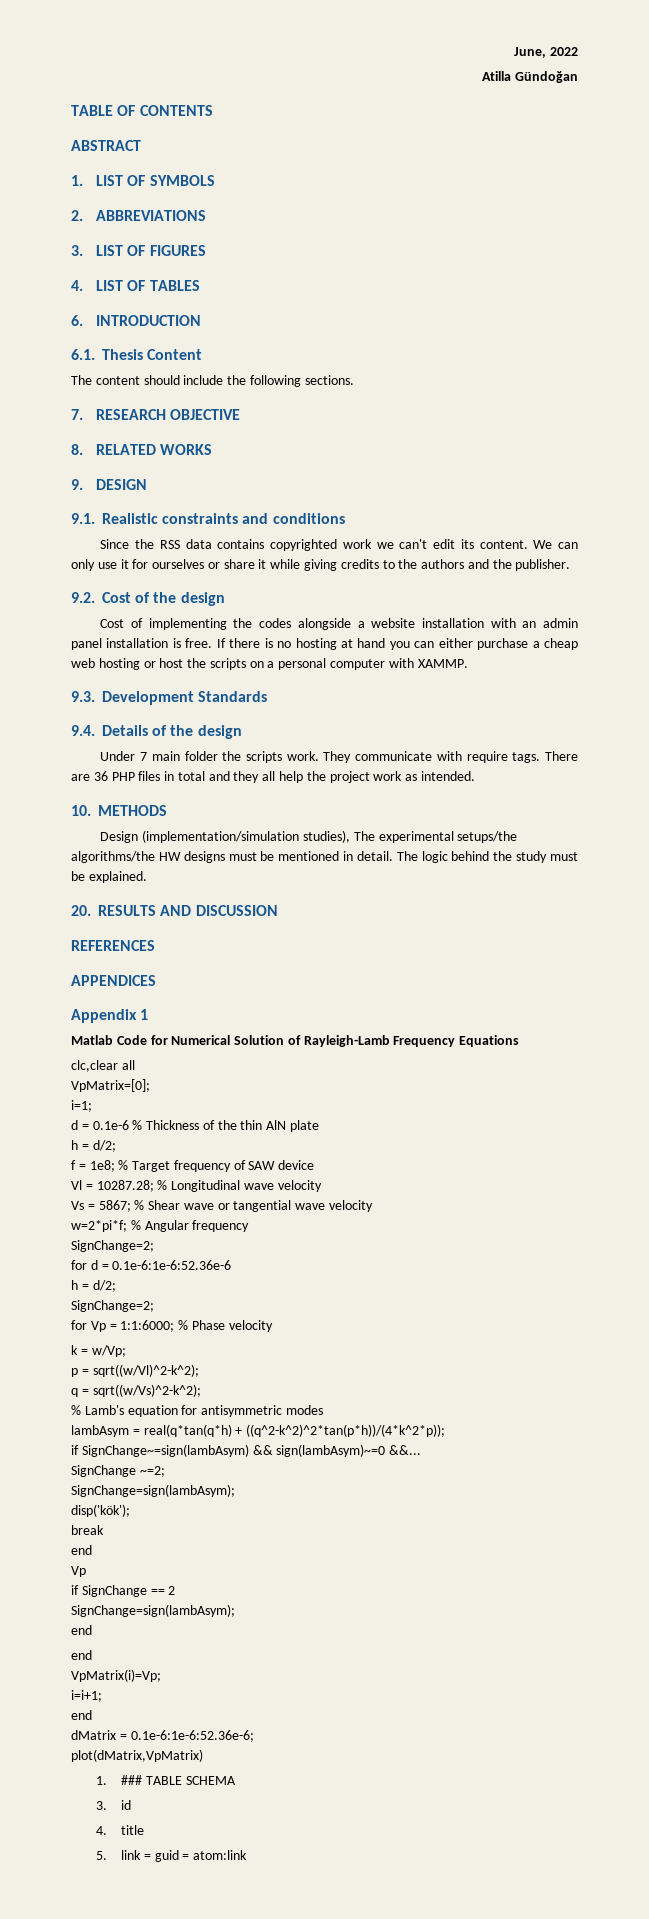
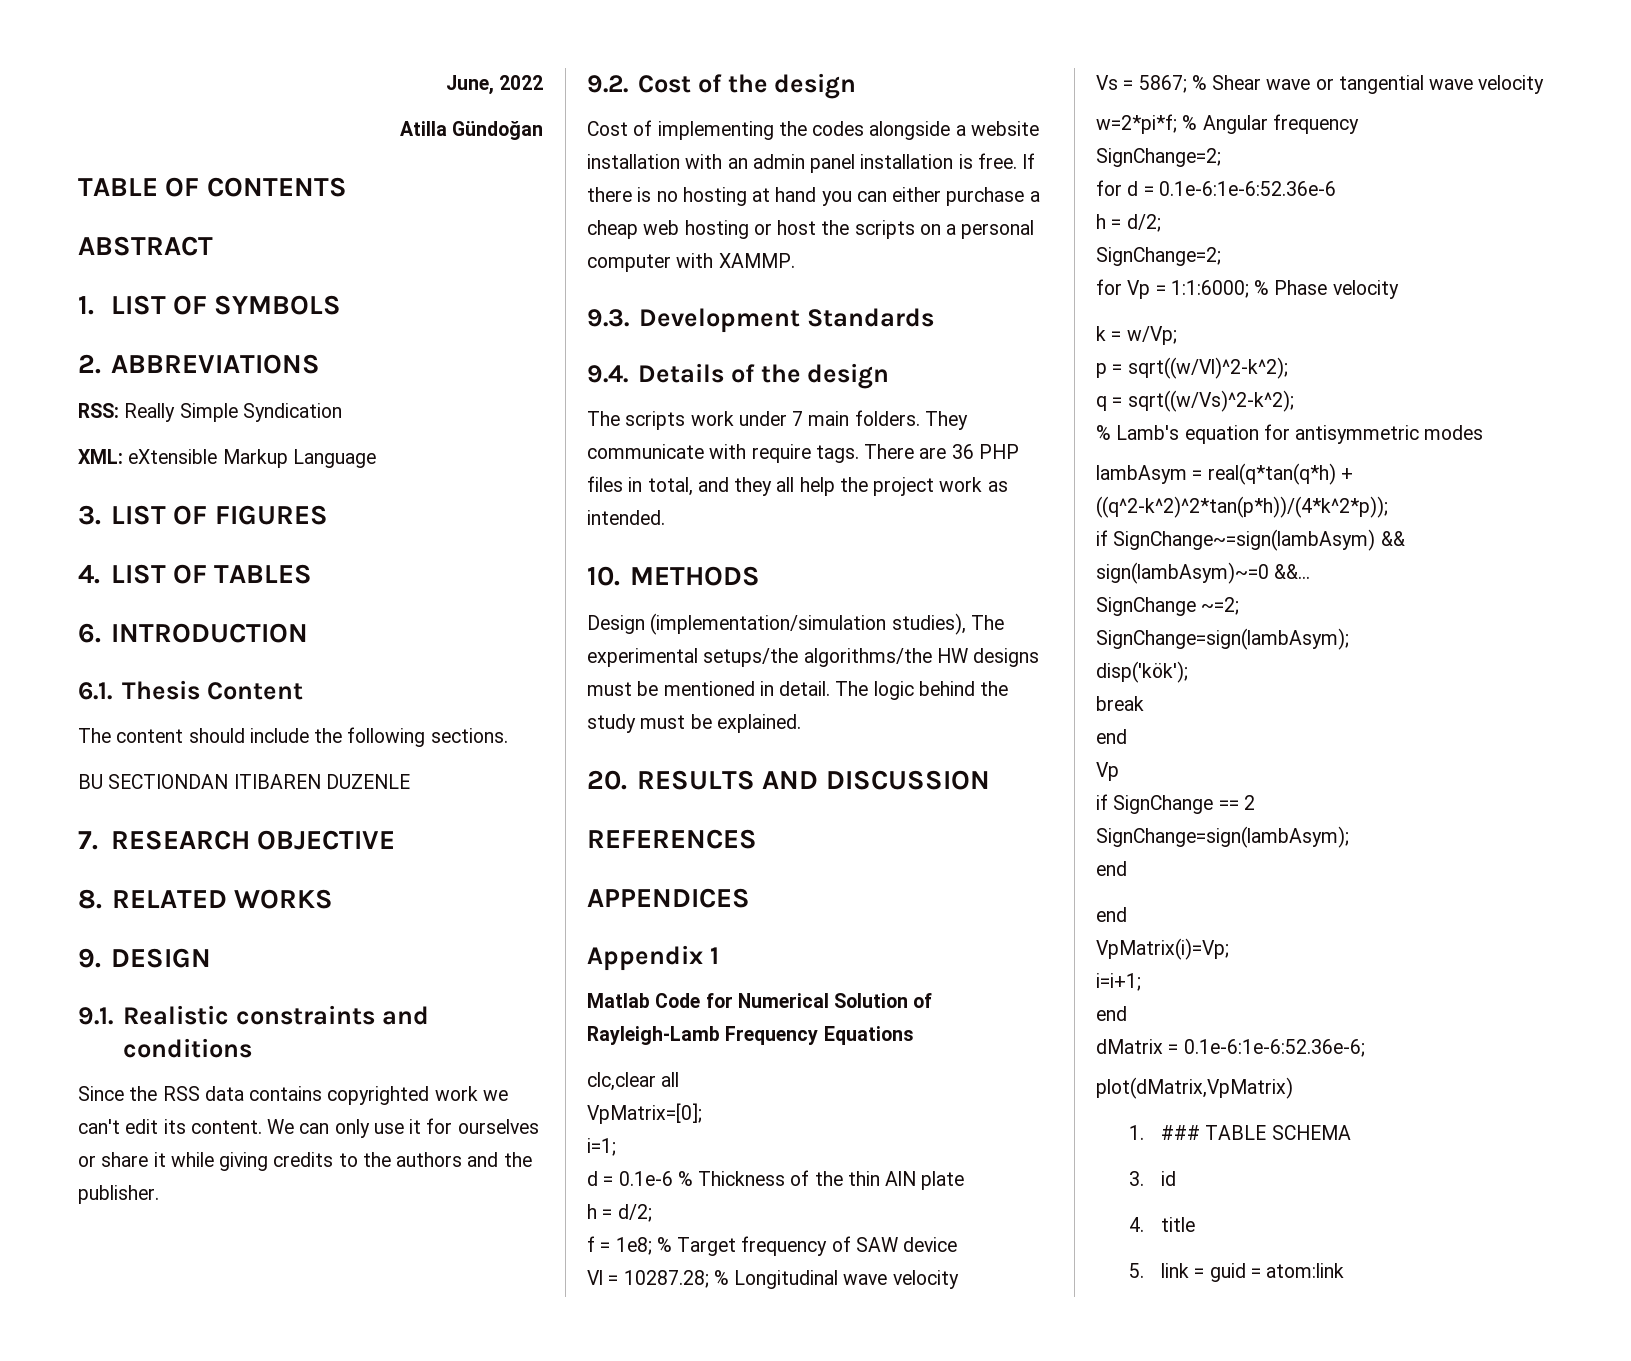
(207, 215) none -> [78,403,342,422] [78,449,376,468] // RSS: Really Simple Syndication // XML: eXtensible Markup Language
(354, 380) none -> [78,774,410,789] // BU SECTIONDAN ITIBAREN DUZENLE
[100,751,319,763] Under 7 main folder the scripts work. -> [587,410,920,430] The scripts work under 7 main folders.
[177,771,205,781] total -> [647,477,693,496] total,

